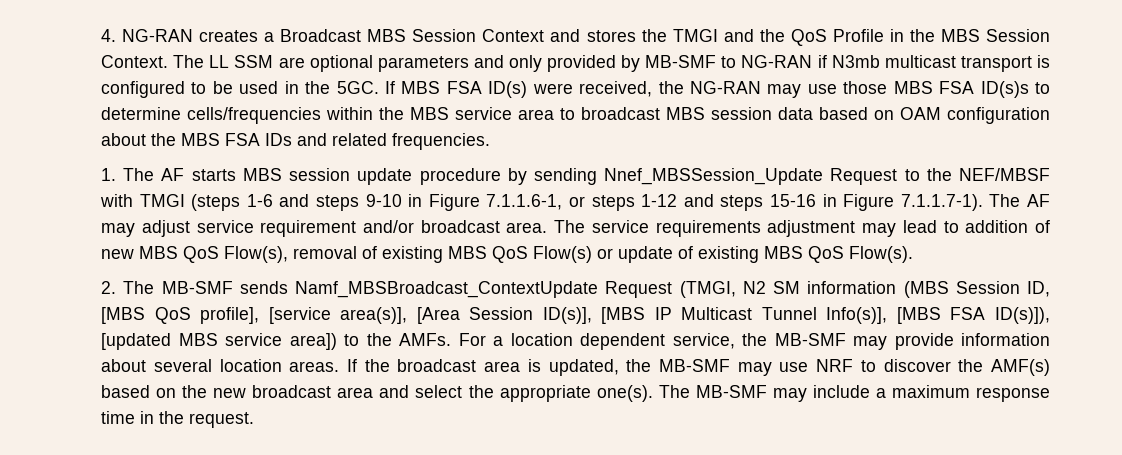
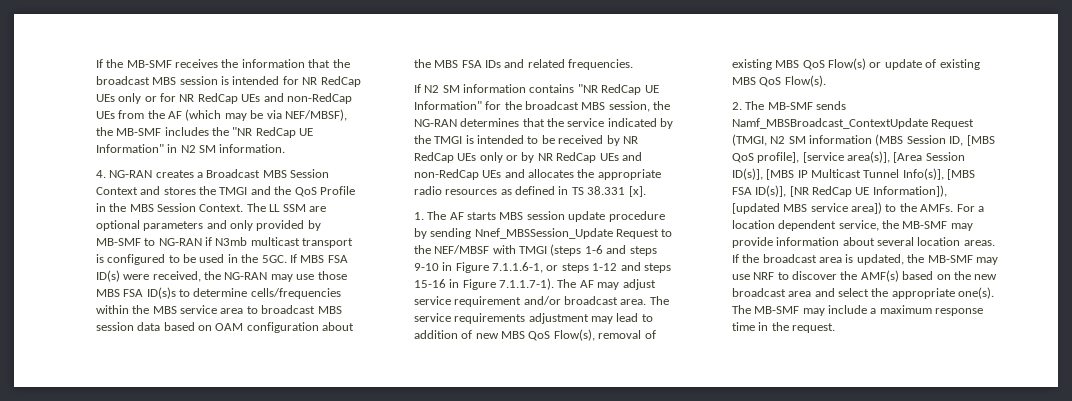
(101, 35) none -> [95,59,350,68] [95,76,361,87] [95,93,352,104] [95,109,347,121] [95,127,314,138] [95,144,286,153] If the MB-SMF receives the information that the broadcast MBS session is intended for NR RedCap UEs only or for NR RedCap UEs and non-RedCap UEs from the AF (which may be via NEF/MBSF), the MB-SMF includes the "NR RedCap UE Information" in N2 SM information. //
(491, 141) none -> [413,84,659,95] [413,101,671,112] [413,118,674,129] [413,135,638,146] [413,152,642,163] [413,169,661,180] [413,186,646,197] // If N2 SM information contains "NR RedCap UE Information" for the broadcast MBS session, the NG-RAN determines that the service indicated by the TMGI is intended to be received by NR RedCap UEs only or by NR RedCap UEs and non-RedCap UEs and allocates the appropriate radio resources as defined in TS 38.331 [x].
[994,307,1050,324] ID(s)]), -> [755,185,947,197] ID(s)], [NR RedCap UE Information]),

